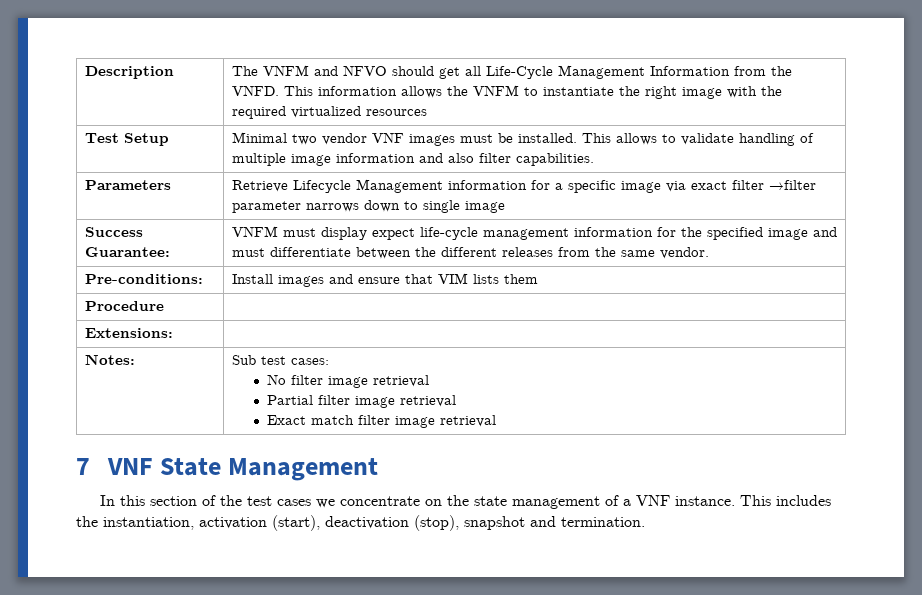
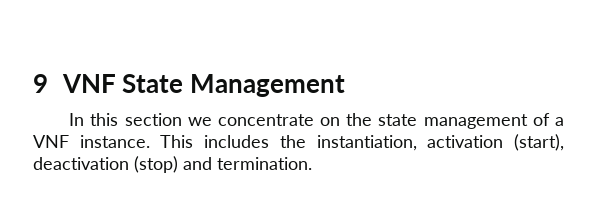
[84,66,174,79] [231,65,792,79] [231,85,782,99] [231,106,427,119] [84,133,169,146] [231,132,814,146] [231,153,594,166] [84,180,171,190] [231,179,816,193] [231,200,505,213] [84,227,143,237] [84,247,170,257] [231,226,837,240] [231,247,709,259] [84,274,203,284] [231,273,538,287] [84,301,164,311] [84,328,173,338] [84,354,135,365] [231,355,329,365] [266,374,429,388] [266,395,456,408] [266,415,496,428] [76,458,90,475] Description | The VNFM and NFVO should get all Life-Cycle Management Information from the VNFD. This information allows the VNFM to instantiate the right image with the required virtualized resources // Test Setup | Minimal two vendor VNF images must be installed. This allows to validate handling of multiple image information and also filter capabilities. // Parameters | Retrieve Lifecycle Management information for a specific image via exact filter →filter parameter narrows down to single image // Success Guarantee: | VNFM must display expect life-cycle management information for the specified image and must differentiate between the different releases from the same vendor. // Pre-conditions: | Install images and ensure that VIM lists them // Procedure | // Extensions: | // Notes: | Sub test cases: // No filter image retrieval // Partial filter image retrieval // Exact match filter image retrieval // 7 -> [33,74,48,93] 9
[202,495,312,506] of the test cases -> (182, 119) none
[414,515,525,531] (stop), snapshot -> [134,156,178,173] (stop)

